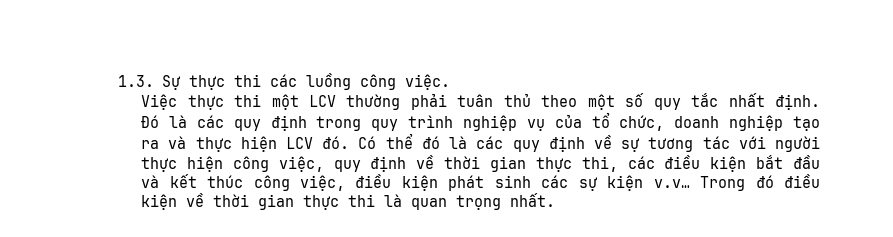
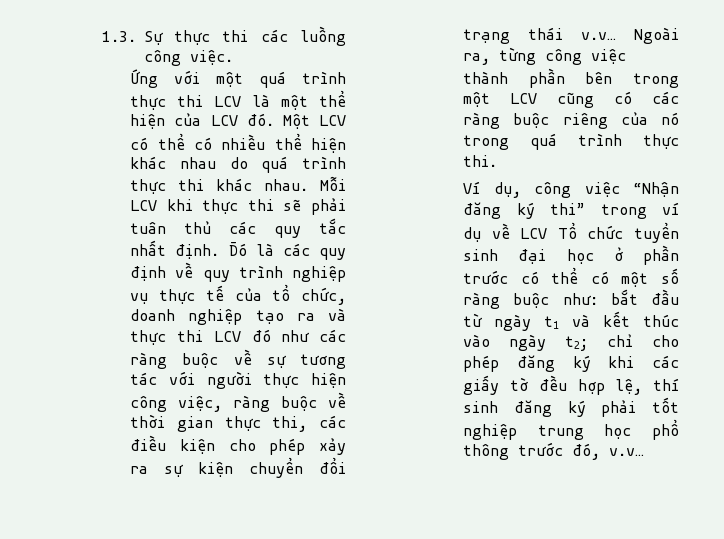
[141,93,645,110] Việc thực thi một LCV thường phải tuân thủ theo một số -> [130,69,346,88] [130,90,346,110] [130,113,346,129] [130,133,346,153] [130,156,346,173] [130,176,346,194] [130,198,346,215] [130,221,257,234] Ứng với một quá trình thực thi LCV là một thể hiện của LCV đó. Một LCV có thể có nhiều thể hiện khác nhau do quá trình thực thi khác nhau. Mỗi LCV khi thực thi sẽ phải tuân thủ các
[316,116,362,131] trong -> [175,262,194,278] về
(545, 125) none -> [159,285,224,304] thực tế
[240,133,585,152] hiện LCV đó. Có thể đó là các quy định -> [177,329,347,342] [130,352,219,369] thi LCV đó như các ràng buộc
[333,156,407,172] quy định -> [233,395,318,412] ràng buộc
[756,154,820,169] [141,174,820,191] [141,193,556,210] bắt đầu và kết thúc công việc, điều kiện phát sinh các sự kiện v.v… Trong đó điều kiện về thời gian thực thi là quan trọng nhất. -> [228,438,346,455] [130,457,346,478] [463,27,679,44] [463,47,627,65] [463,68,679,88] [463,91,679,108] [463,112,679,129] [463,133,679,150] [463,155,498,167] [463,181,679,198] [463,202,679,219] [463,222,679,243] [463,245,679,265] [463,267,679,287] [463,289,679,309] [463,311,679,331] [463,334,679,351] [463,355,679,372] [463,375,679,395] [463,397,679,417] [463,419,679,440] [463,442,645,460] cho phép xảy ra sự kiện chuyển đổi trạng thái v.v… Ngoài ra, từng công việc thành phần bên trong một LCV cũng có các ràng buộc riêng của nó trong quá trình thực thi. // Ví dụ, công việc “Nhận đăng ký thi” trong ví dụ về LCV Tổ chức tuyển sinh đại học ở phần trước có thể có một số ràng buộc như: bắt đầu từ ngày t1 và kết thúc vào ngày t2; chỉ cho phép đăng ký khi các giấy tờ đều hợp lệ, thí sinh đăng ký phải tốt nghiệp trung học phổ thông trước đó, v.v…

